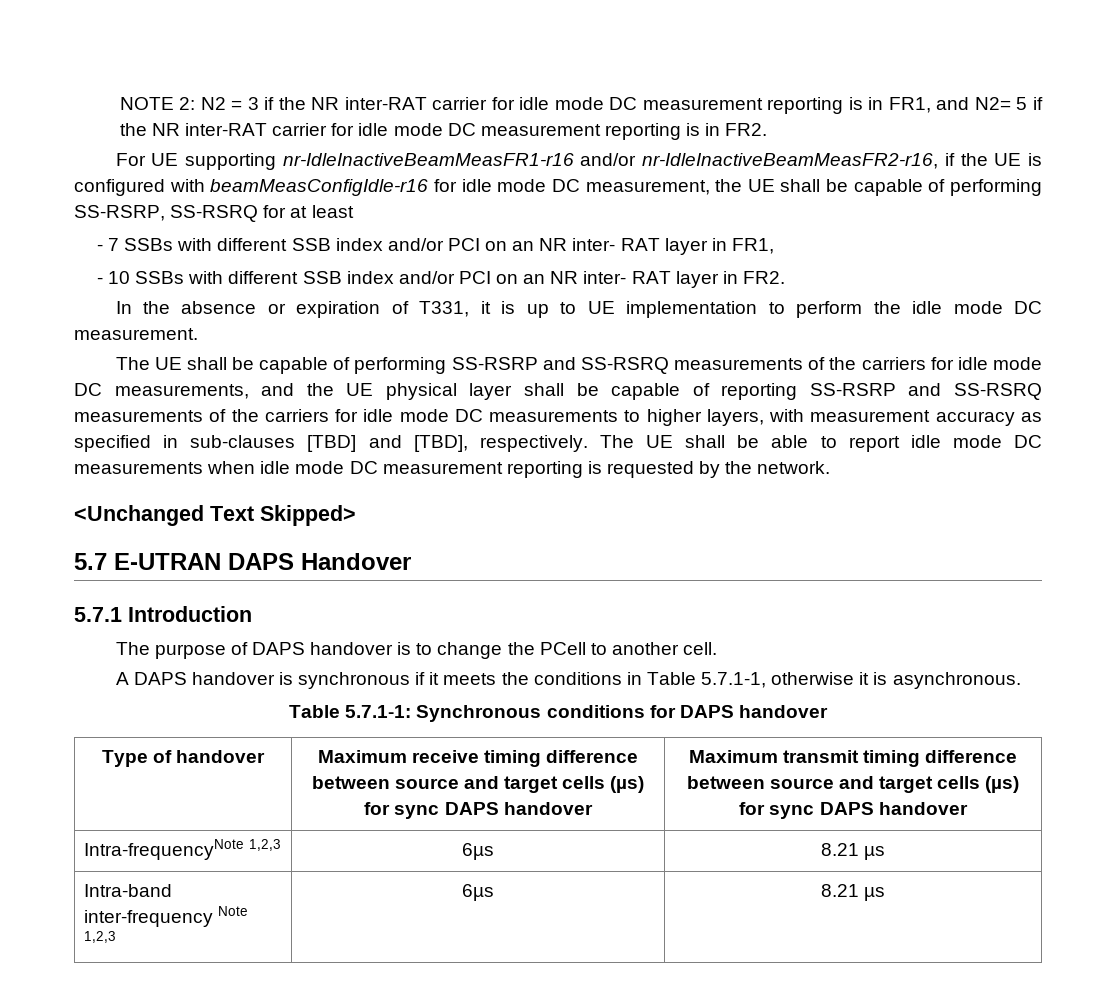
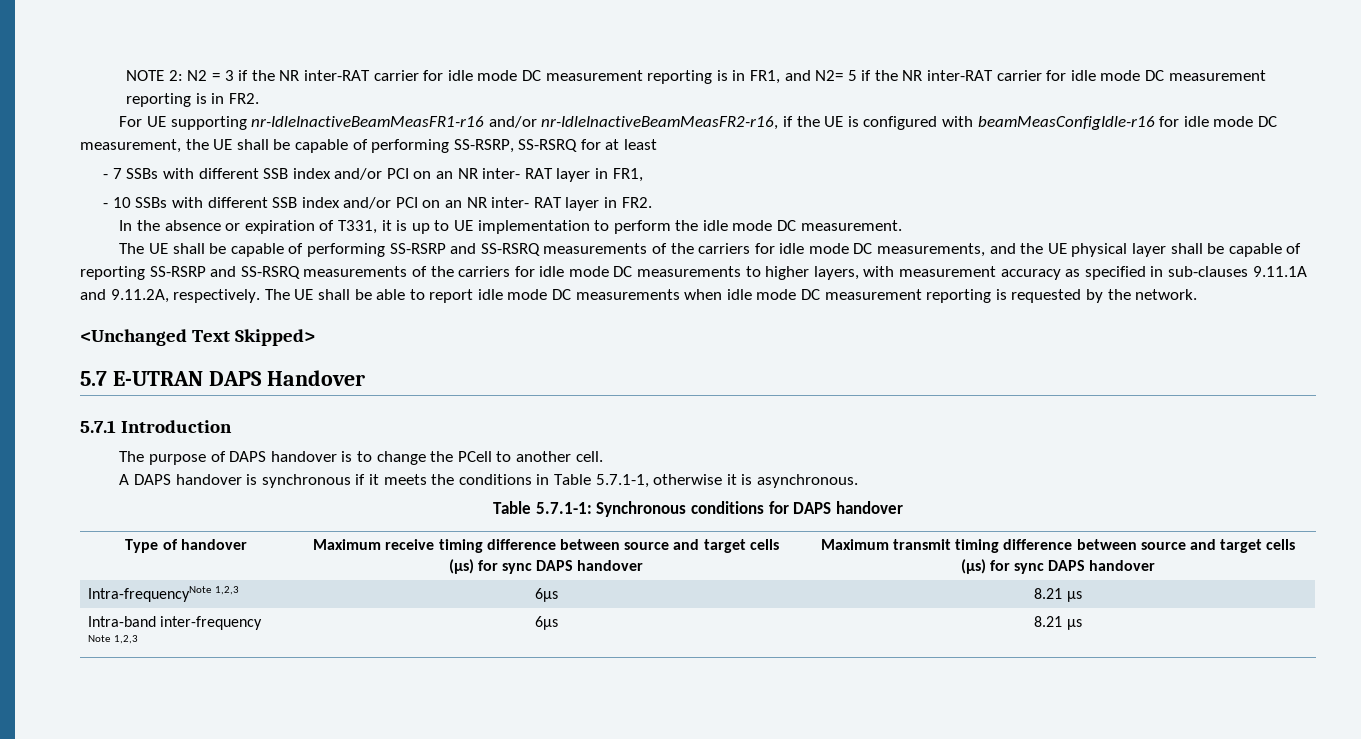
[307,435,468,452] [TBD] and [TBD], -> [1252,266,1307,277] [80,289,169,303] 9.11.1A and 9.11.2A,

